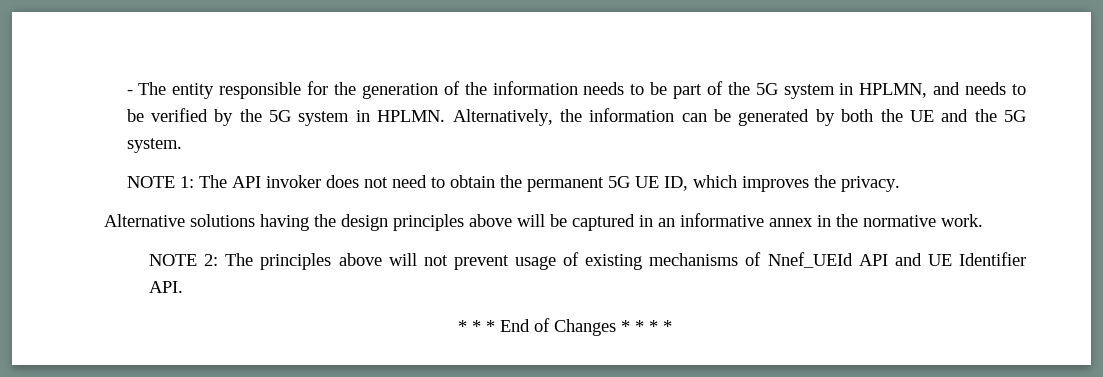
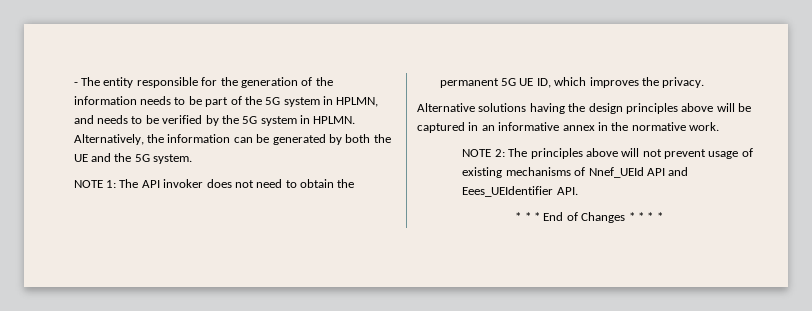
[927,252,1026,266] UE Identifier -> [462,186,554,197] Eees_UEIdentifier

